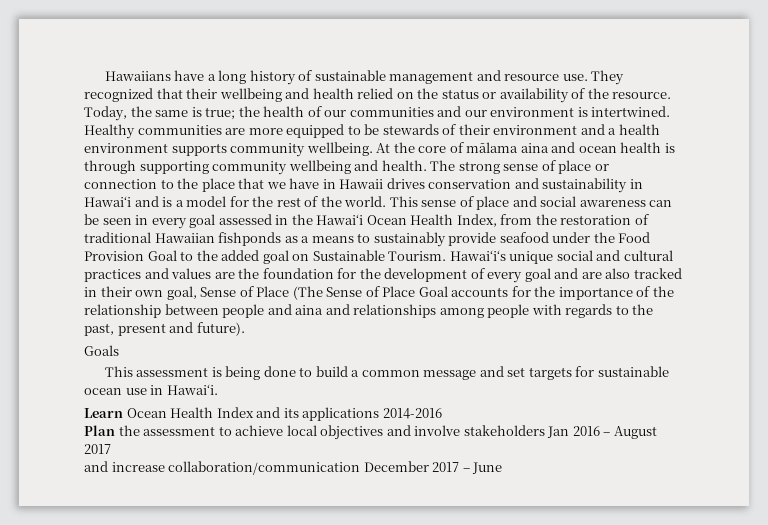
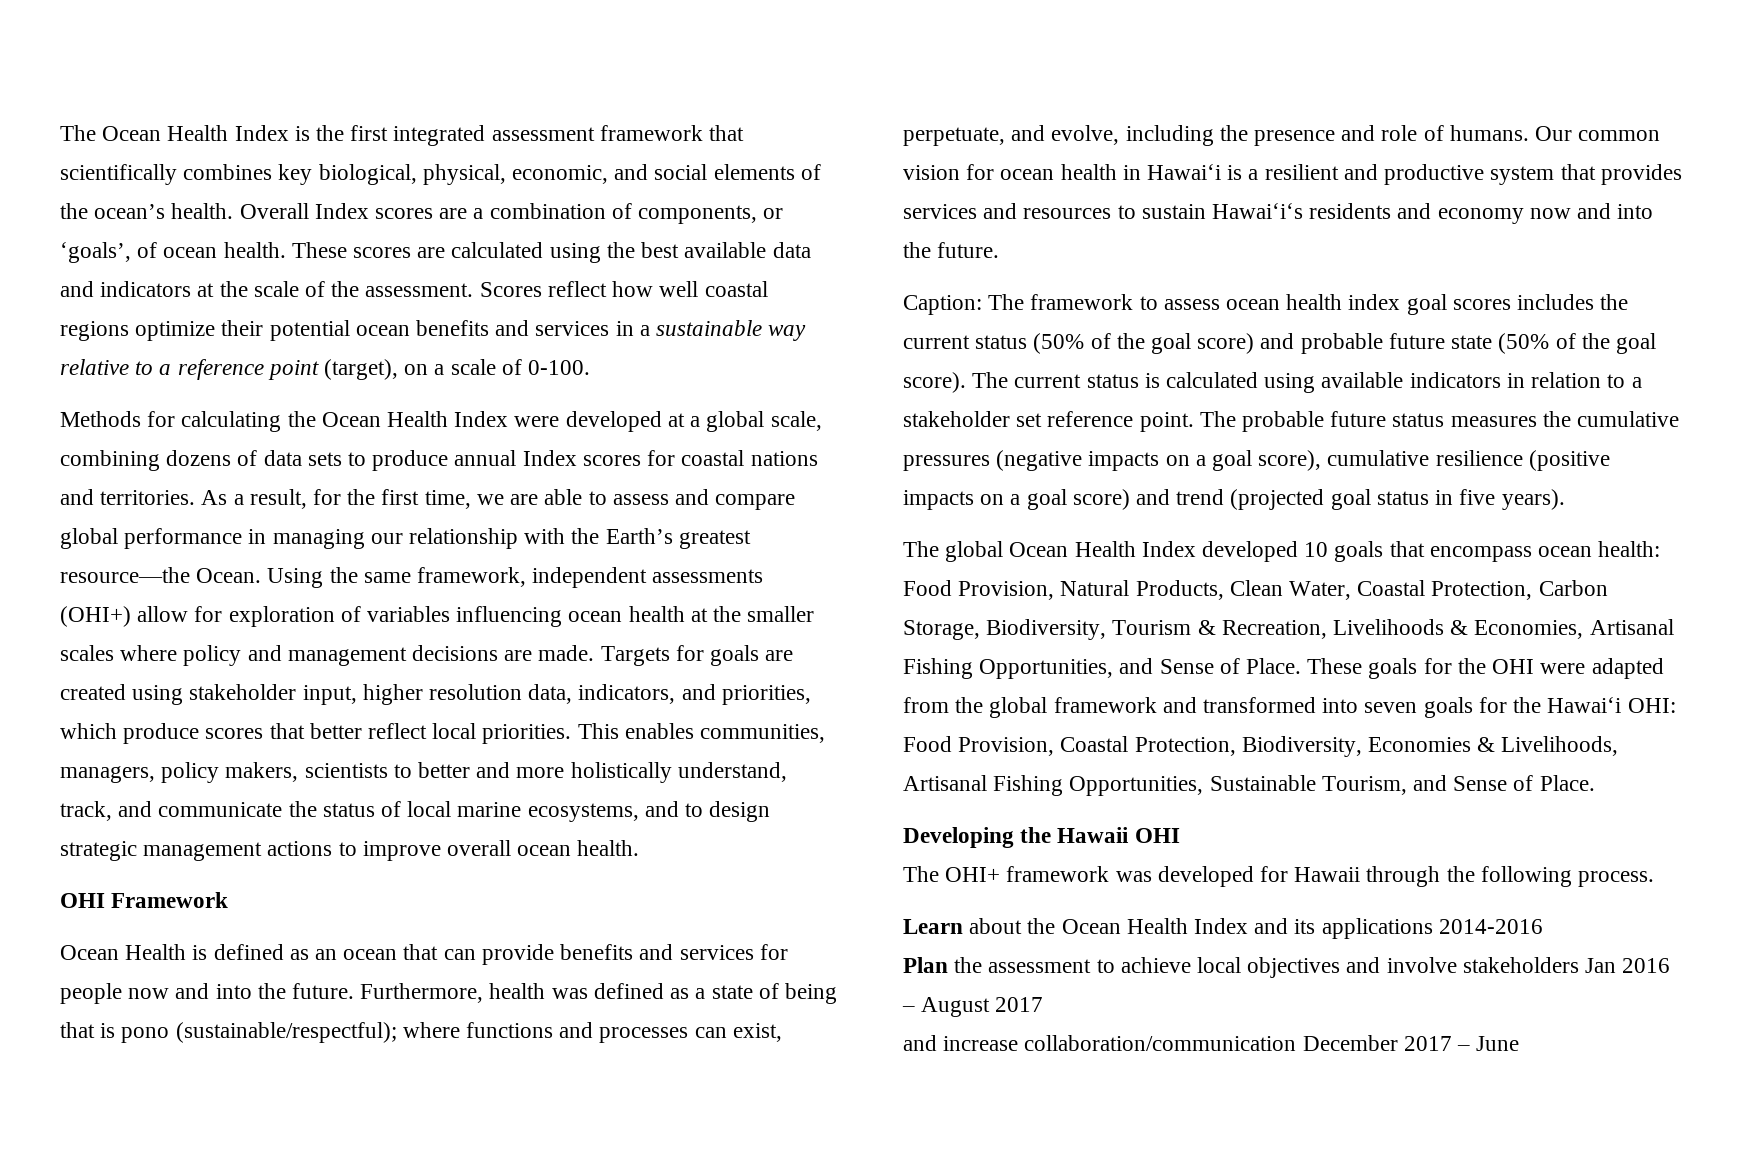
[104,70,625,85] [84,88,672,103] [84,106,671,121] [84,124,660,139] [84,142,675,157] [84,160,609,175] [84,178,643,193] [84,196,673,210] [84,214,649,229] [84,232,651,247] [84,250,673,264] [84,268,682,283] [84,286,674,300] [84,304,654,318] [84,322,245,336] [84,345,119,356] [104,366,669,380] [84,384,218,395] Hawaiians have a long history of sustainable management and resource use. They recognized that their wellbeing and health relied on the status or availability of the resource. Today, the same is true; the health of our communities and our environment is intertwined. Healthy communities are more equipped to be stewards of their environment and a health environment supports community wellbeing. At the core of mālama aina and ocean health is through supporting community wellbeing and health. The strong sense of place or connection to the place that we have in Hawaii drives conservation and sustainability in Hawaiʻi and is a model for the rest of the world. This sense of place and social awareness can be seen in every goal assessed in the Hawaiʻi Ocean Health Index, from the restoration of traditional Hawaiian fishponds as a means to sustainably provide seafood under the Food Provision Goal to the added goal on Sustainable Tourism. Hawaiʻiʻs unique social and cultural practices and values are the foundation for the development of every goal and are also tracked in their own goal, Sense of Place (The Sense of Place Goal accounts for the importance of the relationship between people and aina and relationships among people with regards to the past, present and future). // Goals // This assessment is being done to build a common message and set targets for sustainable ocean use in Hawaiʻi. -> [60,125,745,146] [60,164,821,185] [60,203,784,224] [60,242,811,263] [60,281,768,297] [60,320,807,341] [60,359,591,380] [60,411,822,432] [60,450,818,471] [60,489,796,510] [60,528,751,549] [60,567,764,588] [60,606,815,627] [60,645,794,666] [60,684,811,705] [60,723,826,744] [60,762,787,783] [60,801,771,822] [60,840,640,861] [60,892,229,908] [60,944,788,965] [60,983,837,1004] [60,1022,782,1043] [903,125,1661,146] [903,164,1682,185] [903,203,1654,224] [903,242,1000,258] [903,294,1629,315] [903,333,1656,354] [903,372,1642,393] [903,411,1680,432] [903,450,1610,471] [903,489,1565,510] [903,541,1661,562] [903,580,1608,600] [903,619,1674,640] [903,658,1664,679] [903,697,1676,718] [903,736,1619,757] [903,775,1595,796] [903,827,1180,848] [903,866,1655,887] The Ocean Health Index is the first integrated assessment framework that scientifically combines key biological, physical, economic, and social elements of the ocean’s health. Overall Index scores are a combination of components, or ‘goals’, of ocean health. These scores are calculated using the best available data and indicators at the scale of the assessment. Scores reflect how well coastal regions optimize their potential ocean benefits and services in a sustainable way relative to a reference point (target), on a scale of 0-100. // Methods for calculating the Ocean Health Index were developed at a global scale, combining dozens of data sets to produce annual Index scores for coastal nations and territories. As a result, for the first time, we are able to assess and compare global performance in managing our relationship with the Earth’s greatest resource—the Ocean. Using the same framework, independent assessments (OHI+) allow for exploration of variables influencing ocean health at the smaller scales where policy and management decisions are made. Targets for goals are created using stakeholder input, higher resolution data, indicators, and priorities, which produce scores that better reflect local priorities. This enables communities, managers, policy makers, scientists to better and more holistically understand, track, and communicate the status of local marine ecosystems, and to design strategic management actions to improve overall ocean health. // OHI Framework // Ocean Health is defined as an ocean that can provide benefits and services for people now and into the future. Furthermore, health was defined as a state of being that is pono (sustainable/respectful); where functions and processes can exist, perpetuate, and evolve, including the presence and role of humans. Our common vision for ocean health in Hawaiʻi is a resilient and productive system that provides services and resources to sustain Hawaiʻiʻs residents and economy now and into the future. // Caption: The framework to assess ocean health index goal scores includes the current status (50% of the goal score) and probable future state (50% of the goal score). The current status is calculated using available indicators in relation to a stakeholder set reference point. The probable future status measures the cumulative pressures (negative impacts on a goal score), cumulative resilience (positive impacts on a goal score) and trend (projected goal status in five years). // The global Ocean Health Index developed 10 goals that encompass ocean health: Food Provision, Natural Products, Clean Water, Coastal Protection, Carbon Storage, Biodiversity, Tourism & Recreation, Livelihoods & Economies, Artisanal Fishing Opportunities, and Sense of Place. These goals for the OHI were adapted from the global framework and transformed into seven goals for the Hawaiʻi OHI: Food Provision, Coastal Protection, Biodiversity, Economies & Livelihoods, Artisanal Fishing Opportunities, Sustainable Tourism, and Sense of Place. // Developing the Hawaii OHI // The OHI+ framework was developed for Hawaii through the following process.
(123, 413) none -> [969,918,1056,934] about the

